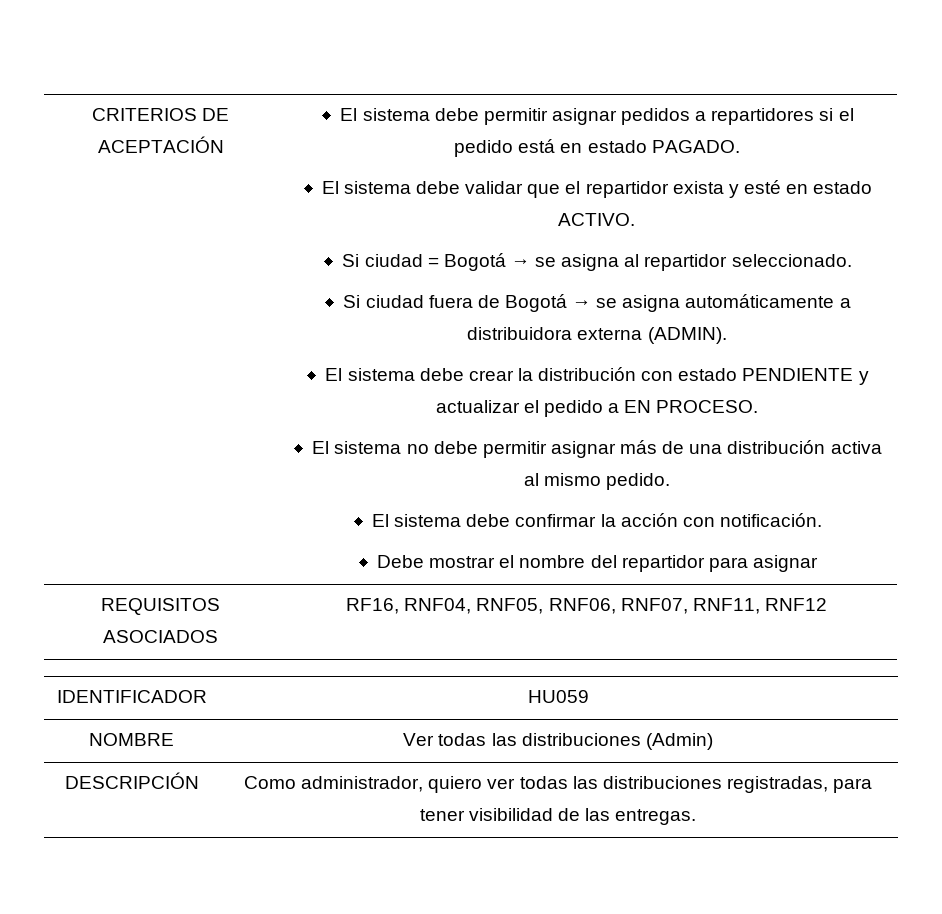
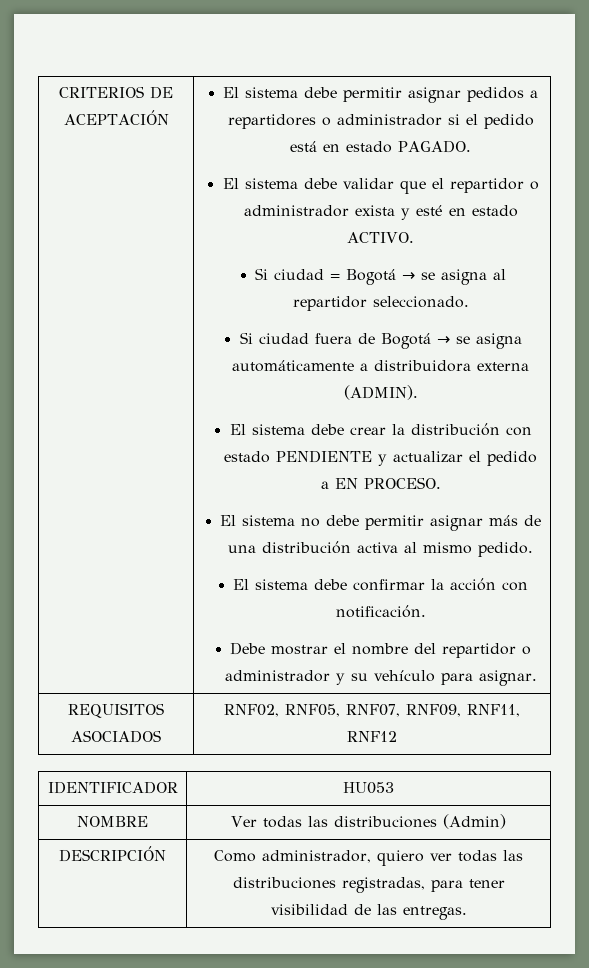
(815, 116) none -> [321,114,442,126] o administrador
(669, 189) none -> [529,181,539,190] [243,205,349,217] o administrador
[708,555,818,572] [101,598,220,615] [103,630,218,643] [346,598,688,614] para asignar // REQUISITOS ASOCIADOS | RF16, RNF04, RNF05, RNF06, RNF07, -> [522,646,532,655] [224,670,537,686] [68,703,164,718] [71,730,161,743] [224,704,461,717] o administrador y su vehículo para asignar. // REQUISITOS ASOCIADOS | RNF02, RNF05, RNF07, RNF09,
[527,690,589,703] HU059 -> [343,782,394,794] HU053

